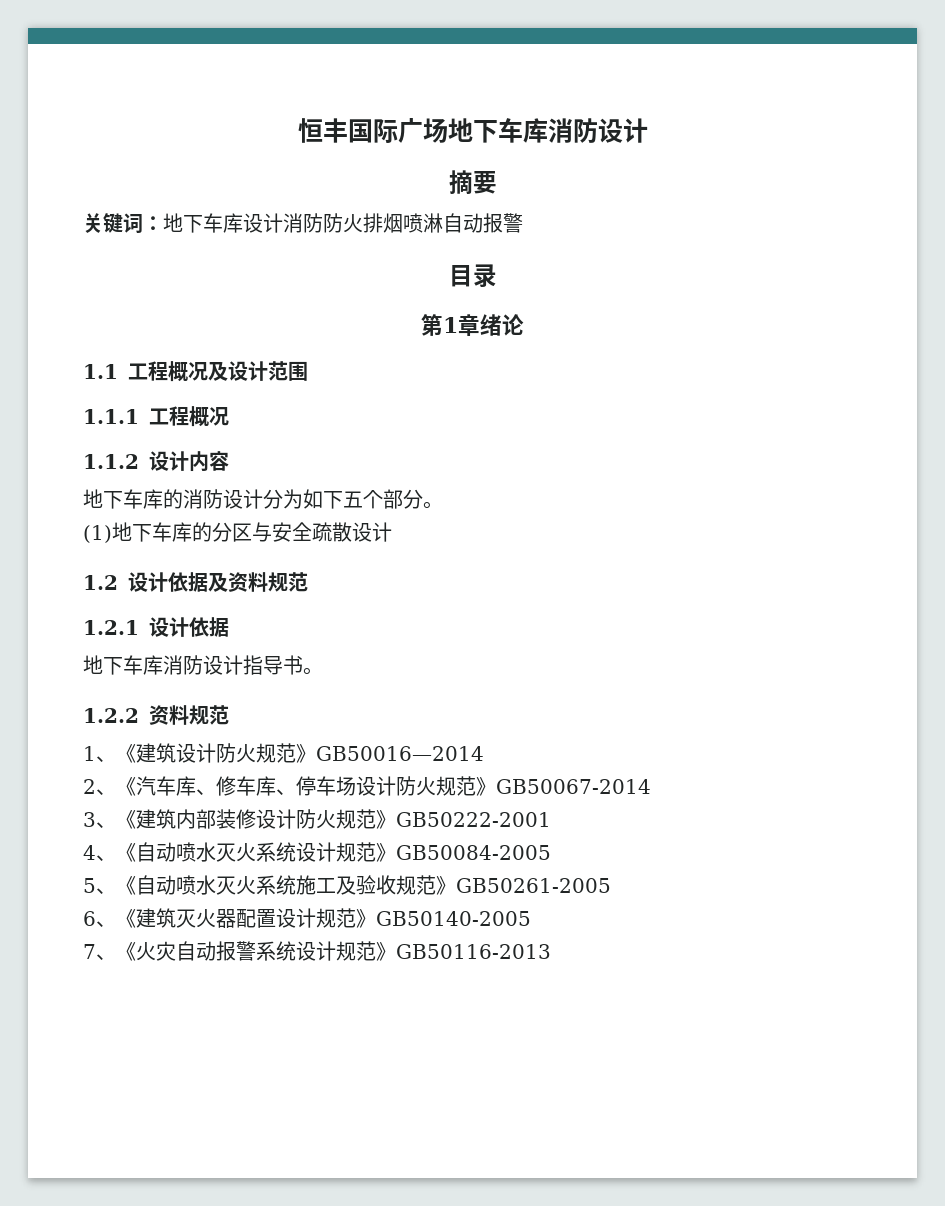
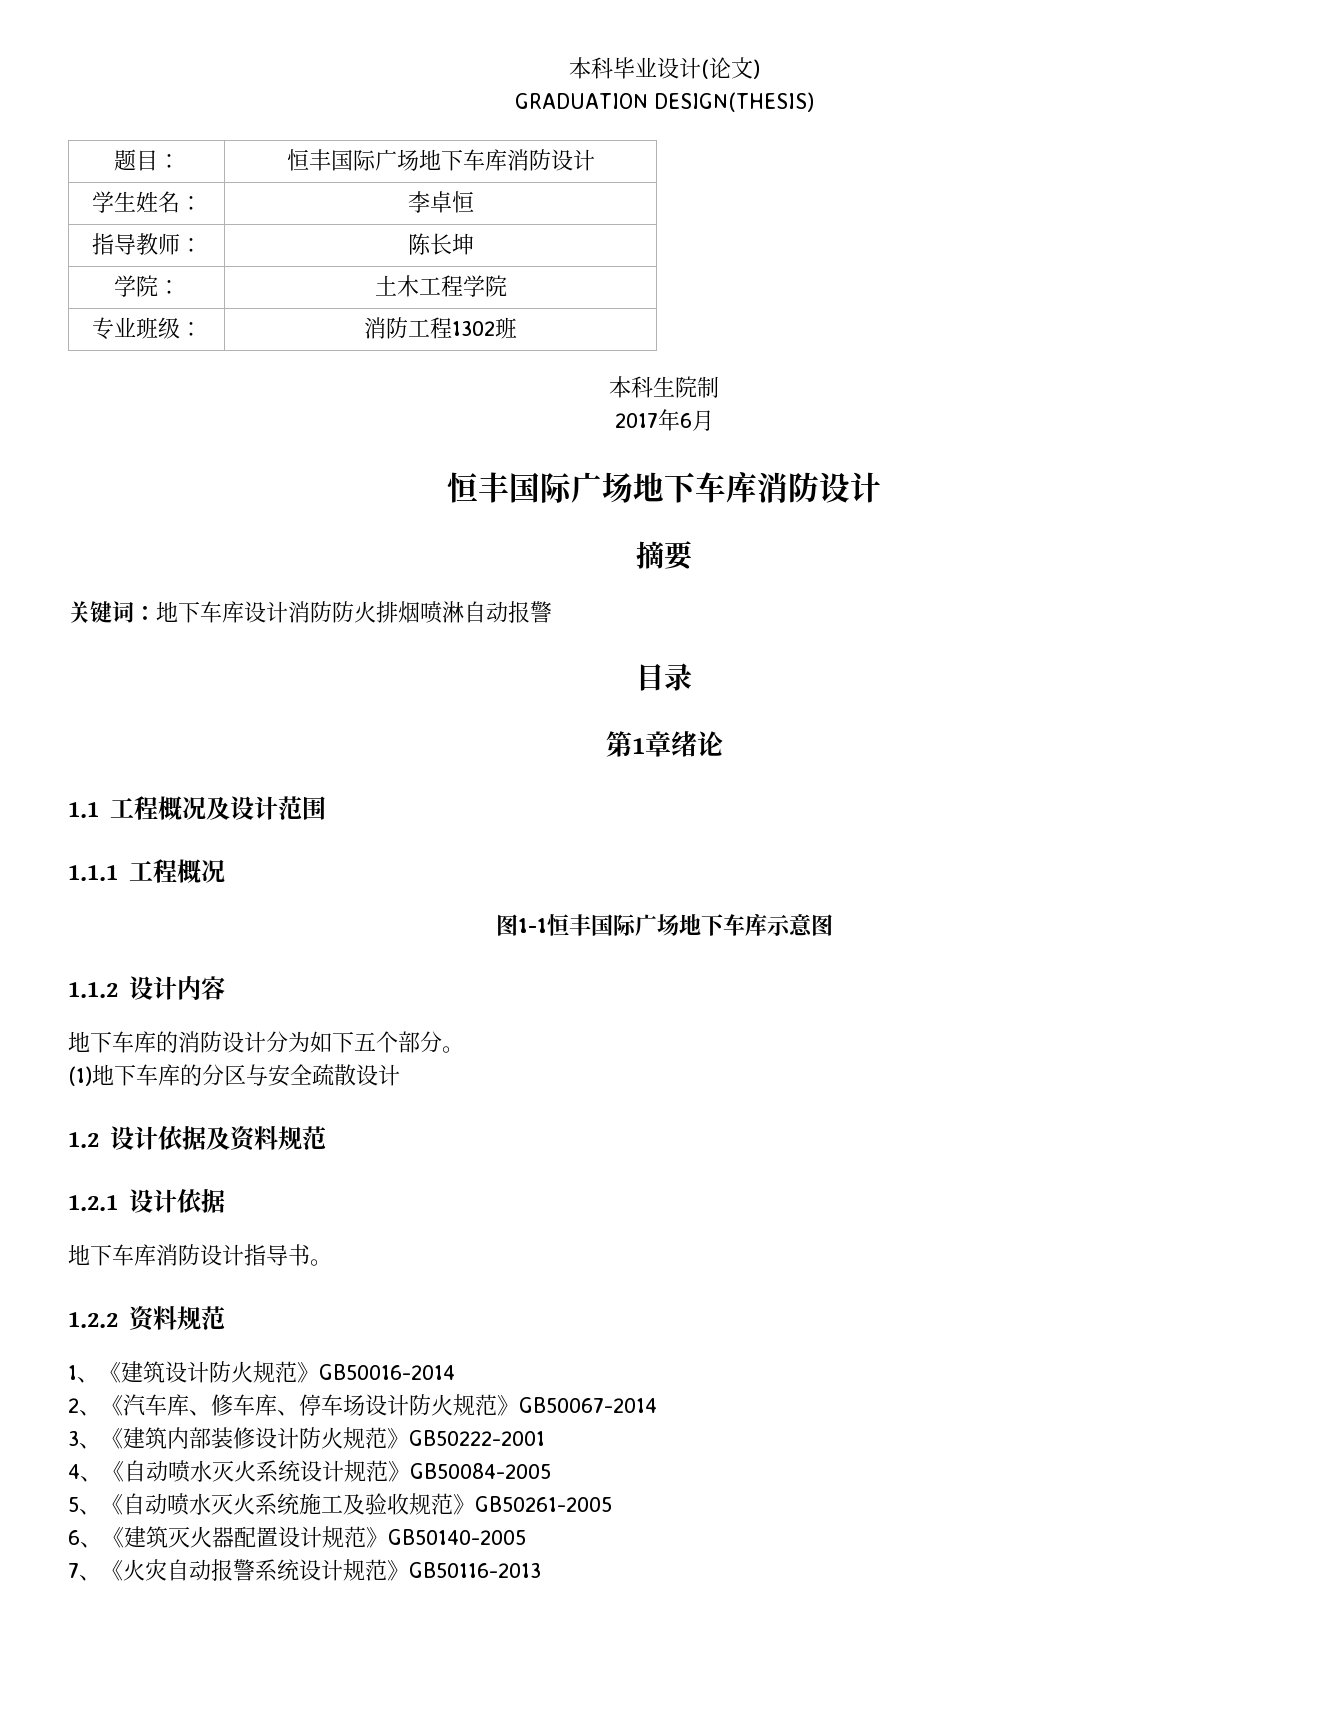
(297, 130) none -> [568,57,760,79] [514,92,814,112] [113,149,180,171] [286,149,595,171] [91,191,202,213] [407,191,474,213] [91,233,202,255] [407,233,474,255] [113,275,180,297] [374,275,507,297] [91,317,202,340] [364,317,517,339] [609,376,719,398] [614,409,714,431] 本科毕业设计(论文) // GRADUATION DESIGN(THESIS) // 题目： | 恒丰国际广场地下车库消防设计 // 学生姓名： | 李卓恒 // 指导教师： | 陈长坤 // 学院： | 土木工程学院 // 专业班级： | 消防工程1302班 // 本科生院制 // 2017年6月 //
(229, 416) none -> [495,913,833,936] // 图1-1恒丰国际广场地下车库示意图
[316,746,484,761] GB50016—2014 -> [319,1364,455,1380] GB50016-2014

